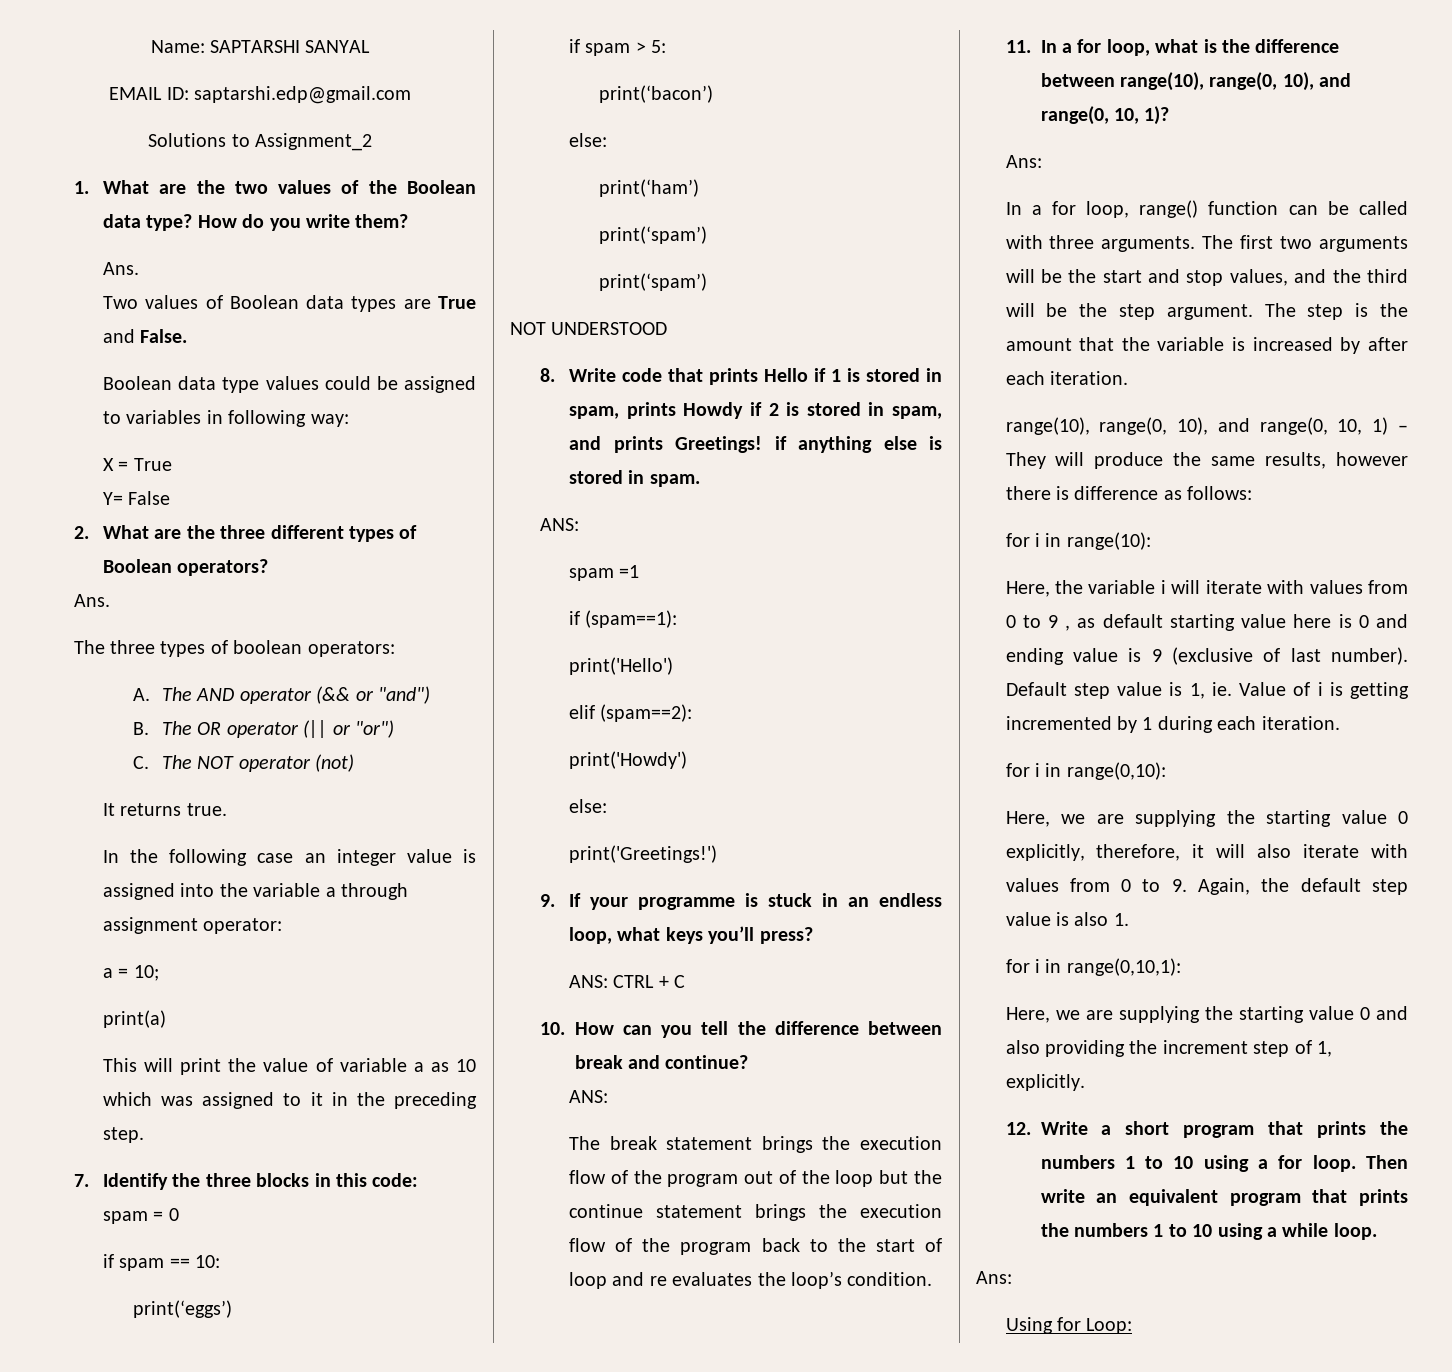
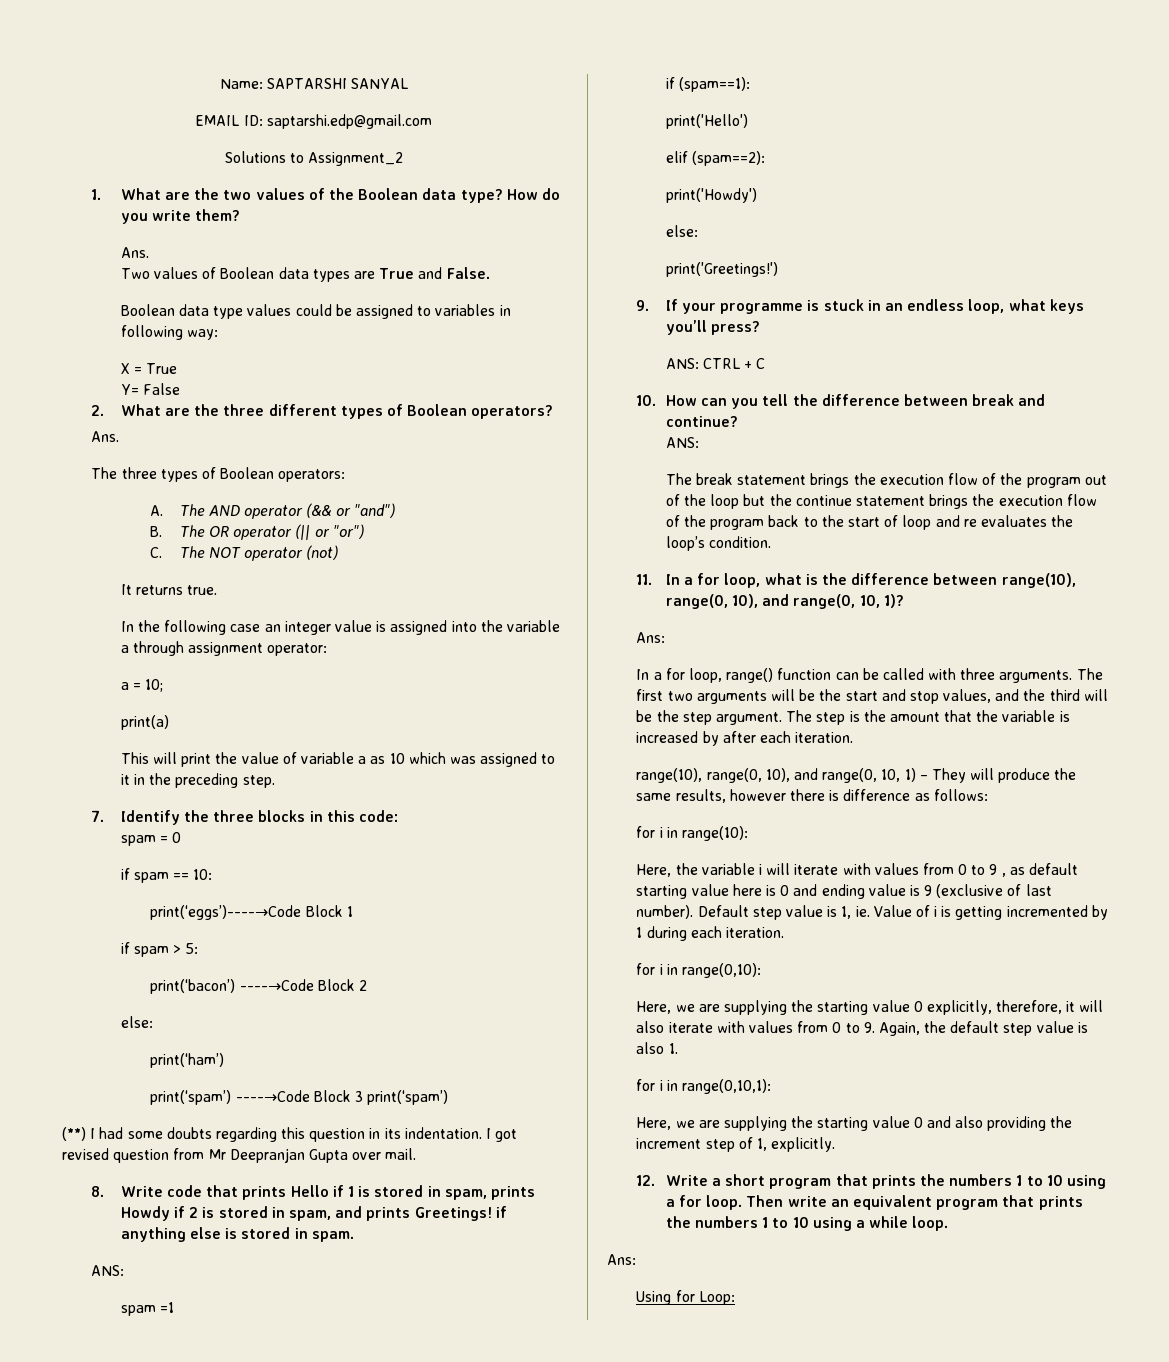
[233,640,303,654] boolean -> [220,467,275,479] Boolean
[132,1300,232,1318] print(‘eggs’) -> [150,905,353,920] print(‘eggs’)----→Code Block 1
(713, 94) none -> [239,979,367,991] ----→Code Block 2
[598,273,707,291] [510,322,668,335] // print(‘spam’) // NOT UNDERSTOOD -> [235,1090,449,1105] [62,1127,518,1142] [62,1148,417,1163] ----→Code Block 3 print(‘spam’) // (**) I had some doubts regarding this question in its indentation. I got revised question from Mr Deepranjan Gupta over mail.

